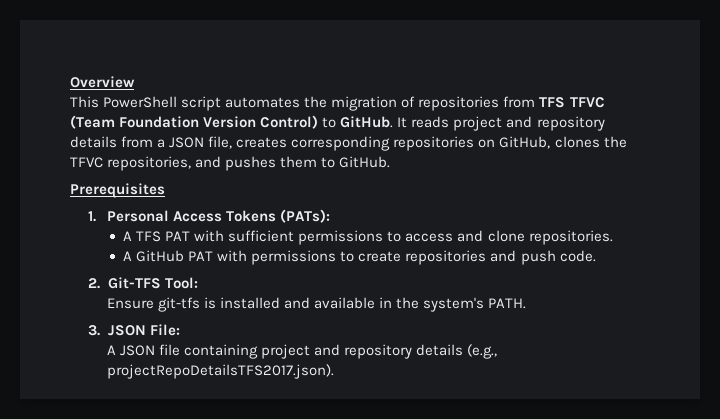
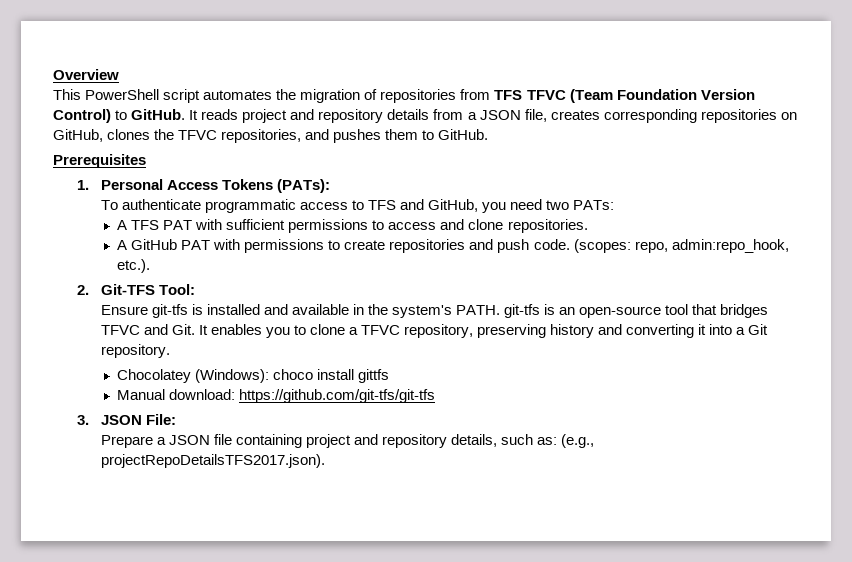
(330, 216) none -> [100,199,615,213] // To authenticate programmatic access to TFS and GitHub, you need two PATs:
(596, 256) none -> [573,239,789,253] [117,259,151,273] (scopes: repo, admin:repo_hook, etc.).
(527, 303) none -> [504,304,769,318] [100,324,769,338] [100,344,170,358] [117,369,390,383] [117,389,436,403] git-tfs is an open-source tool that bridges TFVC and Git. It enables you to clone a TFVC repository, preserving history and converting it into a Git repository. // Chocolatey (Windows): choco install gittfs // Manual download: https://github.com/git-tfs/git-tfs
[106,345,116,355] A -> [100,435,166,448] Prepare a
[415,344,463,356] details -> [450,434,558,447] details, such as:

